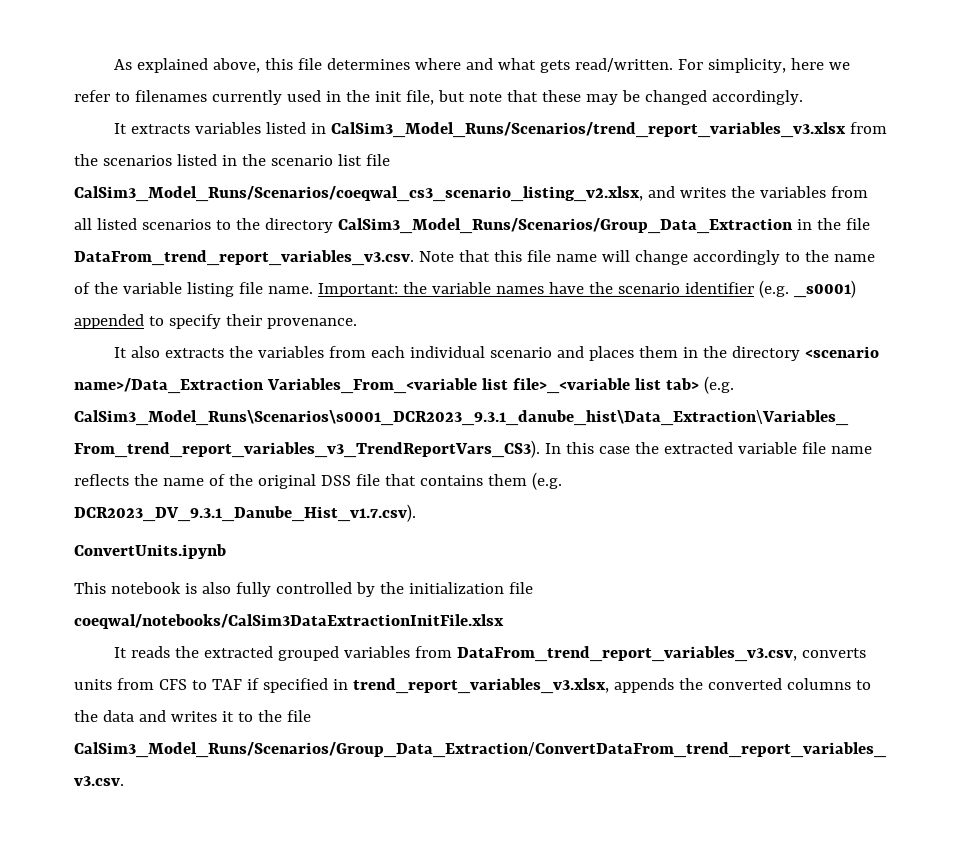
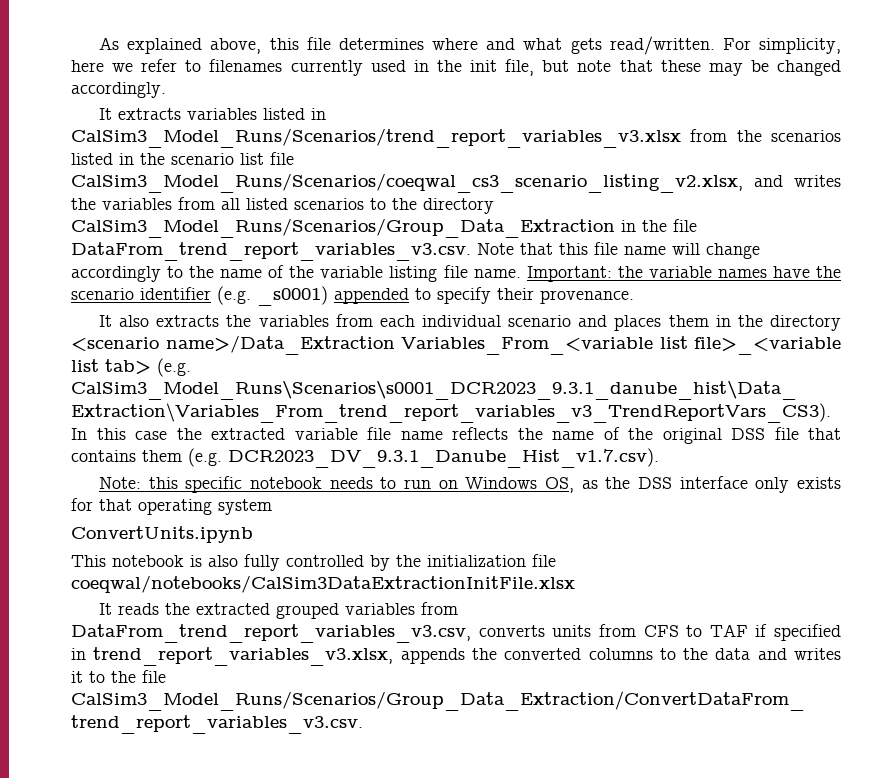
(416, 513) none -> [99,476,841,493] [71,498,272,515] // Note: this specific notebook needs to run on Windows OS, as the DSS interface only exists for that operating system

